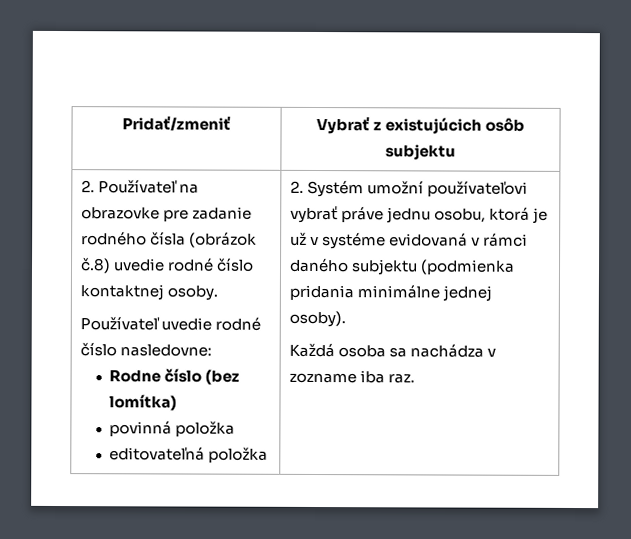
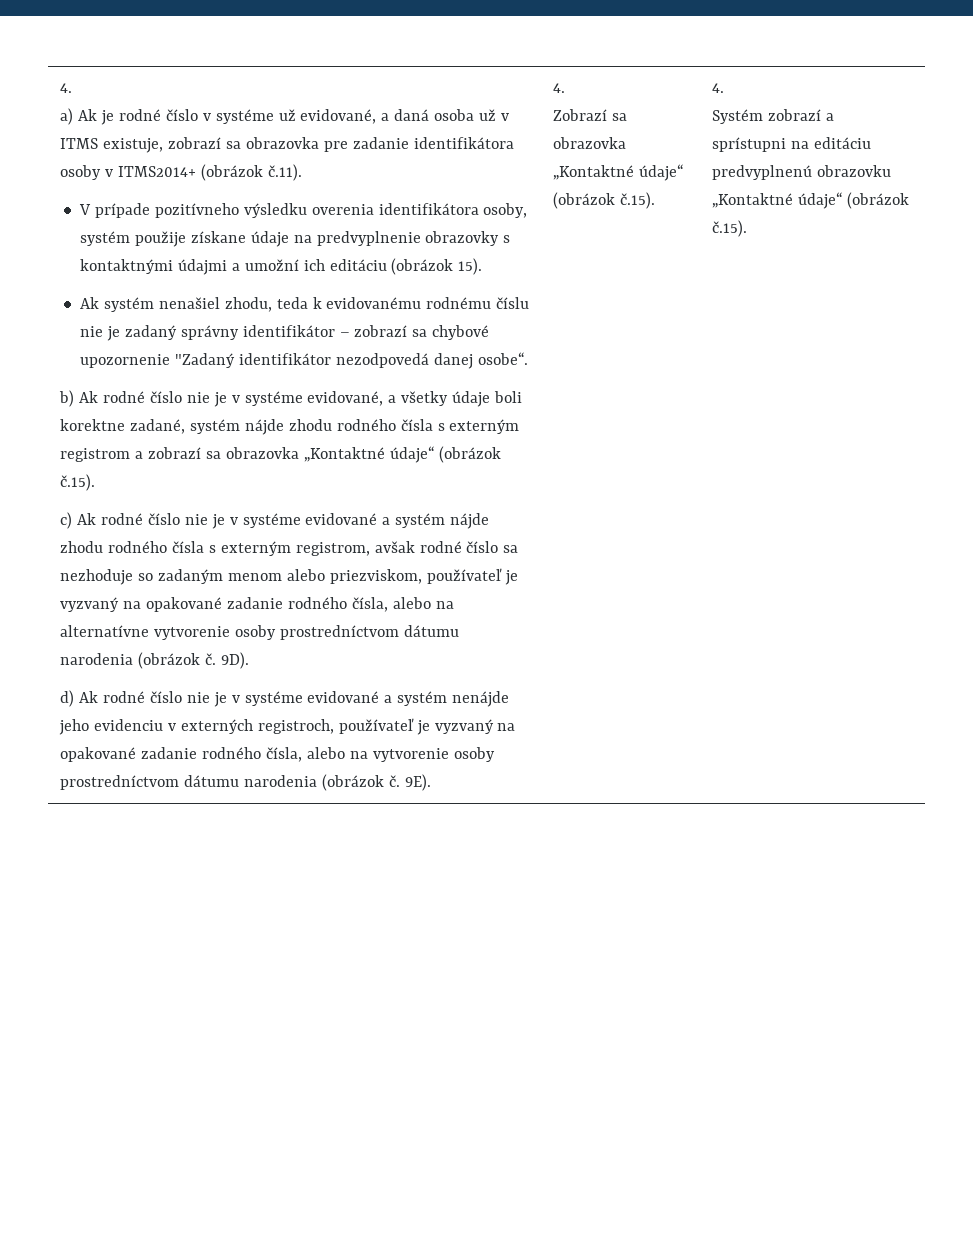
[122,116,231,131] [315,116,526,135] [385,144,456,161] [80,179,199,194] [80,206,252,222] [80,231,257,248] [79,257,254,274] [79,284,218,301] [79,316,261,331] [79,342,212,357] [109,368,241,385] [109,394,178,411] [109,420,236,437] [109,446,269,463] [289,179,528,198] [289,205,548,224] [289,231,528,250] [288,257,515,276] [288,284,492,302] [288,310,346,328] [288,342,496,358] [288,370,415,384] Pridať/zmeniť | Vybrať z existujúcich osôb subjektu // 2. Používateľ na obrazovke pre zadanie rodného čísla (obrázok č.8) uvedie rodné číslo kontaktnej osoby. // Používateľ uvedie rodné číslo nasledovne: // Rodne číslo (bez lomítka) // povinná položka // editovateľná položka | 2. Systém umožní používateľovi vybrať práve jednu osobu, ktorá je už v systéme evidovaná v rámci daného subjektu (podmienka pridania minimálne jednej osoby). // Každá osoba sa nachádza v zozname iba raz. -> [60,83,73,93] [60,108,509,125] [60,137,514,153] [60,164,302,181] [79,203,528,218] [80,231,511,247] [80,258,483,275] [80,297,530,312] [80,325,490,341] [80,352,528,369] [59,390,522,407] [60,419,520,435] [60,446,501,463] [60,474,96,491] [60,512,489,529] [60,541,519,556] [60,568,518,585] [60,597,454,612] [60,625,459,640] [60,652,250,669] [60,690,509,707] [59,718,516,735] [60,747,495,762] [60,774,431,791] [553,83,566,93] [553,109,628,121] [553,137,627,149] [553,164,684,181] [553,192,656,209] [712,83,725,93] [712,109,835,124] [712,137,872,152] [712,165,892,180] [712,192,910,209] [712,220,748,237] 4. // a) Ak je rodné číslo v systéme už evidované, a daná osoba už v ITMS existuje, zobrazí sa obrazovka pre zadanie identifikátora osoby v ITMS2014+ (obrázok č.11). // V prípade pozitívneho výsledku overenia identifikátora osoby, systém použije získane údaje na predvyplnenie obrazovky s kontaktnými údajmi a umožní ich editáciu (obrázok 15). // Ak systém nenašiel zhodu, teda k evidovanému rodnému číslu nie je zadaný správny identifikátor – zobrazí sa chybové upozornenie "Zadaný identifikátor nezodpovedá danej osobe“. // b) Ak rodné číslo nie je v systéme evidované, a všetky údaje boli korektne zadané, systém nájde zhodu rodného čísla s externým registrom a zobrazí sa obrazovka „Kontaktné údaje“ (obrázok č.15). // c) Ak rodné číslo nie je v systéme evidované a systém nájde zhodu rodného čísla s externým registrom, avšak rodné číslo sa nezhoduje so zadaným menom alebo priezviskom, používateľ je vyzvaný na opakované zadanie rodného čísla, alebo na alternatívne vytvorenie osoby prostredníctvom dátumu narodenia (obrázok č. 9D). // d) Ak rodné číslo nie je v systéme evidované a systém nenájde jeho evidenciu v externých registroch, používateľ je vyzvaný na opakované zadanie rodného čísla, alebo na vytvorenie osoby prostredníctvom dátumu narodenia (obrázok č. 9E). | 4. // Zobrazí sa obrazovka „Kontaktné údaje“ (obrázok č.15). | 4. // Systém zobrazí a sprístupni na editáciu predvyplnenú obrazovku „Kontaktné údaje“ (obrázok č.15).

